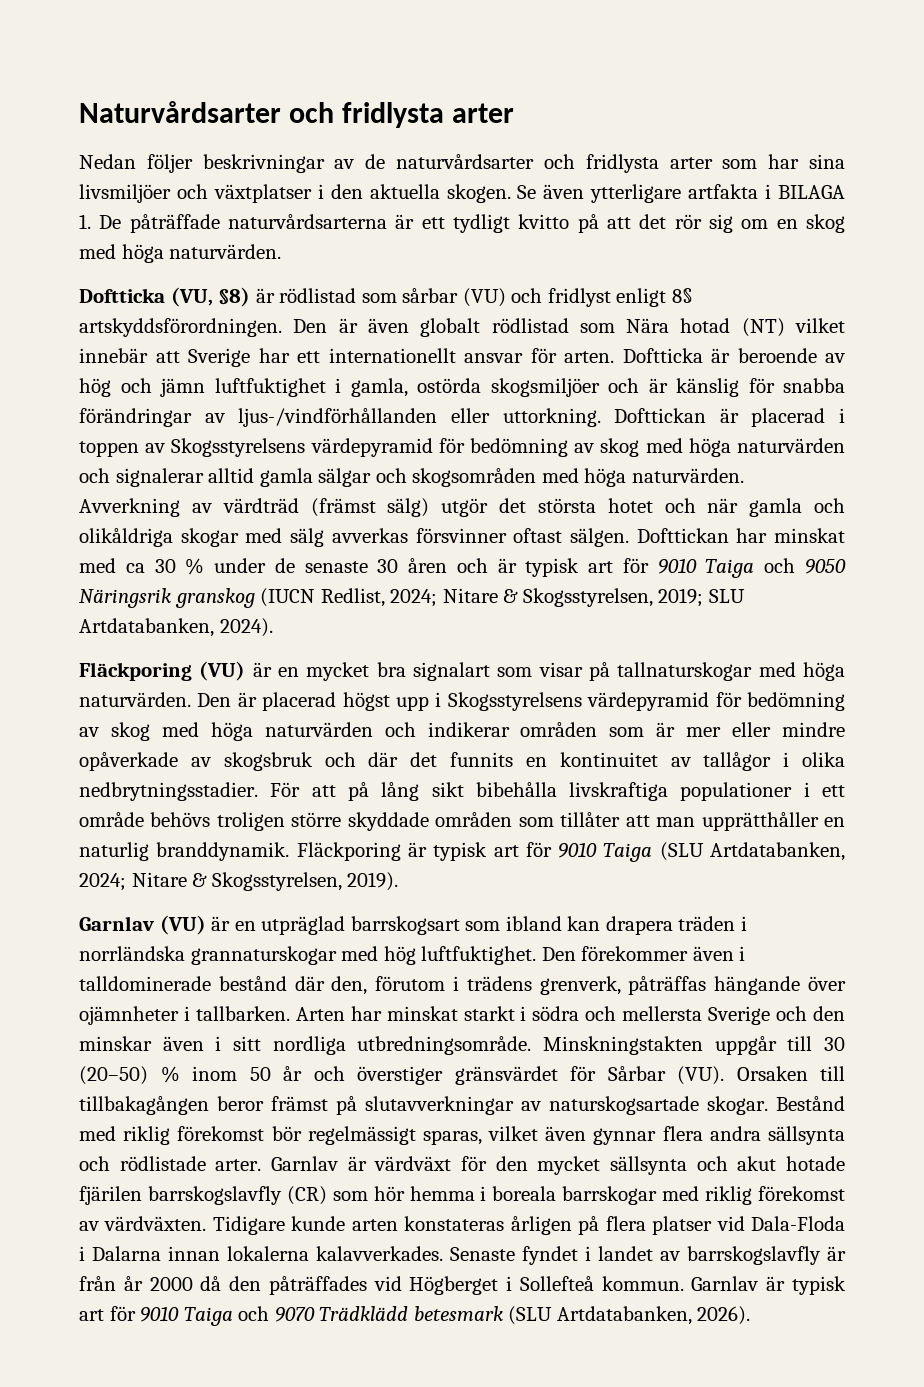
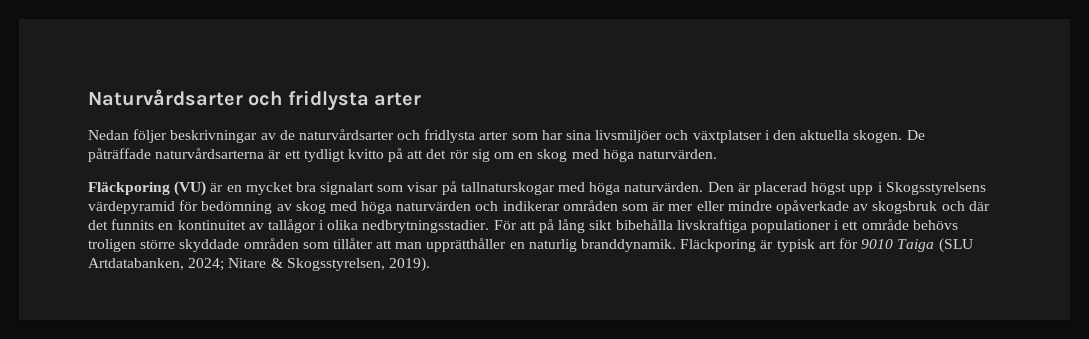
[517,184,845,203] [79,214,91,229] Se även ytterligare artfakta i BILAGA 1. -> (903, 136) none
[79,287,693,307] [79,318,845,337] [79,348,845,367] [79,378,845,397] [79,408,845,427] [79,438,846,457] [79,468,744,487] [79,498,846,517] [79,528,846,547] [79,558,846,578] [79,588,745,608] [79,618,273,637] // Doftticka (VU, §8) är rödlistad som sårbar (VU) och fridlyst enligt 8§ artskyddsförordningen. Den är även globalt rödlistad som Nära hotad (NT) vilket innebär att Sverige har ett internationellt ansvar för arten. Doftticka är beroende av hög och jämn luftfuktighet i gamla, ostörda skogsmiljöer och är känslig för snabba förändringar av ljus-/vindförhållanden eller uttorkning. Dofttickan är placerad i toppen av Skogsstyrelsens värdepyramid för bedömning av skog med höga naturvärden och signalerar alltid gamla sälgar och skogsområden med höga naturvärden. Avverkning av värdträd (främst sälg) utgör det största hotet och när gamla och olikåldriga skogar med sälg avverkas försvinner oftast sälgen. Dofttickan har minskat med ca 30 % under de senaste 30 åren och är typisk art för 9010 Taiga och 9050 Näringsrik granskog (IUCN Redlist, 2024; Nitare & Skogsstyrelsen, 2019; SLU Artdatabanken, 2024). -> (717, 154) none
[79,915,747,935] [79,946,746,965] [79,976,846,995] [79,1006,845,1025] [79,1036,845,1055] [79,1066,845,1085] [79,1096,845,1115] [79,1126,845,1145] [79,1156,845,1175] [79,1186,846,1205] [79,1216,846,1235] [79,1246,846,1265] [79,1276,847,1295] [79,1306,751,1326] // Garnlav (VU) är en utpräglad barrskogsart som ibland kan drapera träden i norrländska grannaturskogar med hög luftfuktighet. Den förekommer även i talldominerade bestånd där den, förutom i trädens grenverk, påträffas hängande över ojämnheter i tallbarken. Arten har minskat starkt i södra och mellersta Sverige och den minskar även i sitt nordliga utbredningsområde. Minskningstakten uppgår till 30 (20–50) % inom 50 år och överstiger gränsvärdet för Sårbar (VU). Orsaken till tillbakagången beror främst på slutavverkningar av naturskogsartade skogar. Bestånd med riklig förekomst bör regelmässigt sparas, vilket även gynnar flera andra sällsynta och rödlistade arter. Garnlav är värdväxt för den mycket sällsynta och akut hotade fjärilen barrskogslavfly (CR) som hör hemma i boreala barrskogar med riklig förekomst av värdväxten. Tidigare kunde arten konstateras årligen på flera platser vid Dala-Floda i Dalarna innan lokalerna kalavverkades. Senaste fyndet i landet av barrskogslavfly är från år 2000 då den påträffades vid Högberget i Sollefteå kommun. Garnlav är typisk art för 9010 Taiga och 9070 Trädklädd betesmark (SLU Artdatabanken, 2026). -> (430, 264) none

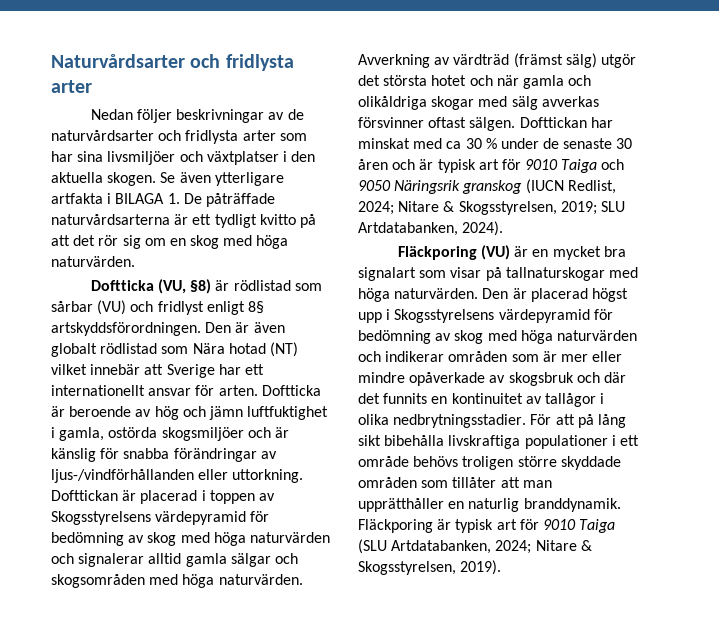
(903, 136) none -> [160,172,284,186] [51,193,180,204] Se även ytterligare artfakta i BILAGA 1.
(717, 154) none -> [90,279,322,294] [51,300,264,315] [51,322,285,336] [51,342,298,357] [51,364,264,378] [51,385,321,396] [51,406,329,420] [51,427,289,441] [51,448,277,462] [51,469,304,483] [51,490,275,504] [51,511,270,525] [51,532,330,546] [51,553,298,567] [51,574,303,588] [358,53,636,68] [358,75,592,89] [358,96,599,110] [358,117,613,131] [358,138,633,149] [358,159,625,173] [358,179,616,194] [358,201,625,215] [358,221,504,236] // Doftticka (VU, §8) är rödlistad som sårbar (VU) och fridlyst enligt 8§ artskyddsförordningen. Den är även globalt rödlistad som Nära hotad (NT) vilket innebär att Sverige har ett internationellt ansvar för arten. Doftticka är beroende av hög och jämn luftfuktighet i gamla, ostörda skogsmiljöer och är känslig för snabba förändringar av ljus-/vindförhållanden eller uttorkning. Dofttickan är placerad i toppen av Skogsstyrelsens värdepyramid för bedömning av skog med höga naturvärden och signalerar alltid gamla sälgar och skogsområden med höga naturvärden. Avverkning av värdträd (främst sälg) utgör det största hotet och när gamla och olikåldriga skogar med sälg avverkas försvinner oftast sälgen. Dofttickan har minskat med ca 30 % under de senaste 30 åren och är typisk art för 9010 Taiga och 9050 Näringsrik granskog (IUCN Redlist, 2024; Nitare & Skogsstyrelsen, 2019; SLU Artdatabanken, 2024).

